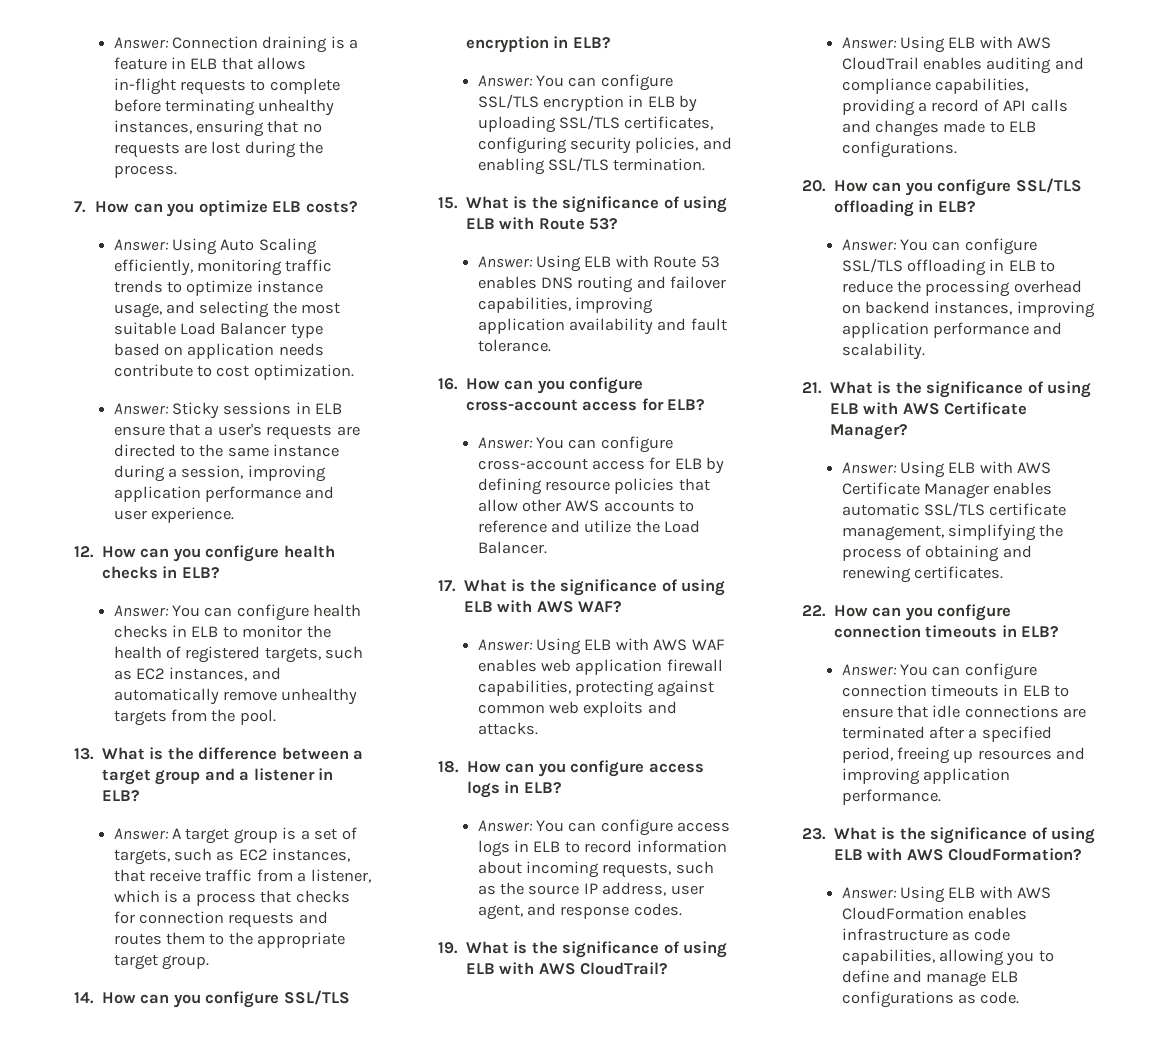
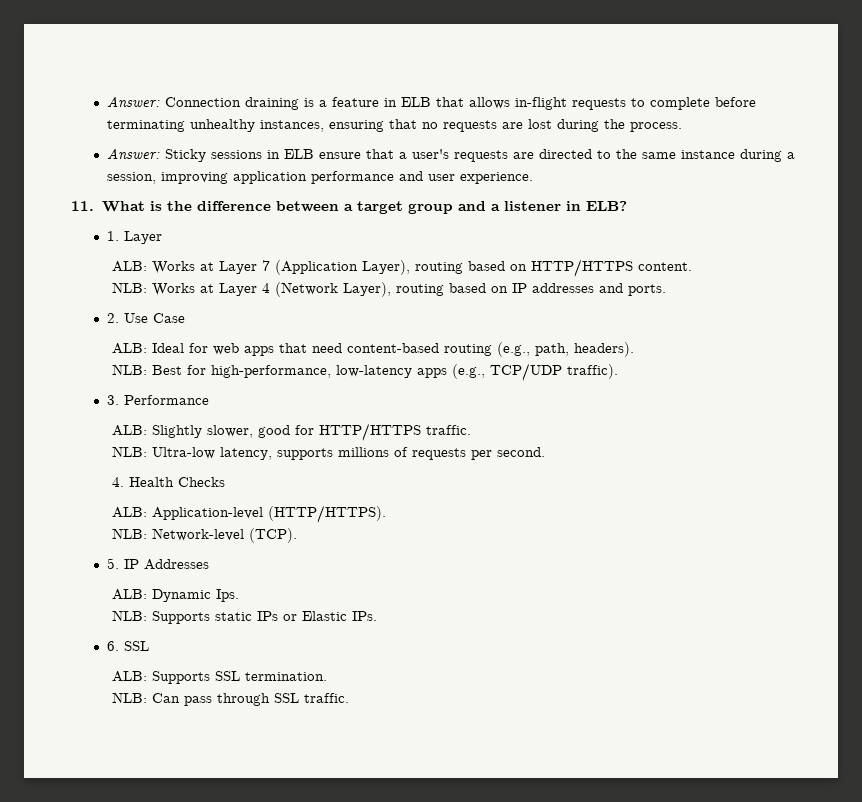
[73,200,358,217] [113,238,317,255] [113,259,333,276] [113,280,323,296] [113,301,341,318] [113,322,323,339] [113,343,324,359] [113,364,354,380] // 7. How can you optimize ELB costs? // Answer: Using Auto Scaling efficiently, monitoring traffic trends to optimize instance usage, and selecting the most suitable Load Balancer type based on application needs contribute to cost optimization. -> (683, 127) none
[73,545,335,562] [101,566,220,579] [113,604,362,621] [113,625,331,638] [113,646,364,663] [113,667,281,681] [113,688,358,705] [113,709,276,726] [73,748,94,760] 12. How can you configure health checks in ELB? // Answer: You can configure health checks in ELB to monitor the health of registered targets, such as EC2 instances, and automatically remove unhealthy targets from the pool. // 13. -> [71,201,95,211] 11.
[113,827,357,844] [113,848,351,865] [113,869,371,883] [113,890,350,906] [113,911,328,928] [113,932,346,948] [113,954,210,970] [73,990,350,1008] [465,36,611,53] [477,74,673,91] [477,94,698,112] [477,115,714,133] [477,137,732,154] [477,157,706,175] [437,196,728,213] [465,217,619,230] [477,255,720,272] [477,276,727,293] [477,297,654,314] [477,318,727,335] [477,339,551,352] [437,377,644,394] [465,398,706,411] [477,436,673,453] [477,457,725,474] [477,478,710,495] [477,499,695,512] [477,520,701,533] [477,541,547,554] [437,579,726,596] [463,600,623,613] [477,638,725,655] [477,659,723,675] [477,680,715,697] [477,701,677,717] [477,722,538,735] [437,760,704,777] [466,781,562,798] [477,819,731,836] [477,840,727,857] [477,861,714,878] [477,882,704,896] [477,903,682,920] [437,941,728,958] [465,962,669,975] [841,36,1052,53] [841,57,1084,74] [841,78,1029,94] [841,99,1068,116] [841,120,1037,137] [841,141,957,158] [801,178,1082,196] [833,200,976,217] [841,238,1037,255] [841,258,1056,276] [841,280,1082,297] [841,301,1095,318] [841,322,1063,338] [841,343,925,360] [801,381,1092,398] [829,402,1028,415] [829,424,908,440] [841,461,1052,478] [841,482,1053,499] [841,502,1067,517] [841,524,1064,541] [841,545,1032,562] [841,566,1004,583] [801,604,1012,621] [833,625,1060,638] [841,663,1037,680] [841,684,1070,697] [841,705,1087,718] [841,726,1052,742] [841,747,1086,764] [841,768,1011,785] [841,789,941,805] [801,827,1096,844] [833,848,1083,861] [841,886,1052,903] [841,907,1028,920] [841,928,1011,941] [841,949,1054,966] [841,970,1018,987] [841,991,1020,1008] Answer: A target group is a set of targets, such as EC2 instances, that receive traffic from a listener, which is a process that checks for connection requests and routes them to the appropriate target group. // 14. How can you configure SSL/TLS encryption in ELB? // Answer: You can configure SSL/TLS encryption in ELB by uploading SSL/TLS certificates, configuring security policies, and enabling SSL/TLS termination. // 15. What is the significance of using ELB with Route 53? // Answer: Using ELB with Route 53 enables DNS routing and failover capabilities, improving application availability and fault tolerance. // 16. How can you configure cross-account access for ELB? // Answer: You can configure cross-account access for ELB by defining resource policies that allow other AWS accounts to reference and utilize the Load Balancer. // 17. What is the significance of using ELB with AWS WAF? // Answer: Using ELB with AWS WAF enables web application firewall capabilities, protecting against common web exploits and attacks. // 18. How can you configure access logs in ELB? // Answer: You can configure access logs in ELB to record information about incoming requests, such as the source IP address, user agent, and response codes. // 19. What is the significance of using ELB with AWS CloudTrail? // Answer: Using ELB with AWS CloudTrail enables auditing and compliance capabilities, providing a record of API calls and changes made to ELB configurations. // 20. How can you configure SSL/TLS offloading in ELB? // Answer: You can configure SSL/TLS offloading in ELB to reduce the processing overhead on backend instances, improving application performance and scalability. // 21. What is the significance of using ELB with AWS Certificate Manager? // Answer: Using ELB with AWS Certificate Manager enables automatic SSL/TLS certificate management, simplifying the process of obtaining and renewing certificates. // 22. How can you configure connection timeouts in ELB? // Answer: You can configure connection timeouts in ELB to ensure that idle connections are terminated after a specified period, freeing up resources and improving application performance. // 23. What is the significance of using ELB with AWS CloudFormation? // Answer: Using ELB with AWS CloudFormation enables infrastructure as code capabilities, allowing you to define and manage ELB configurations as code. -> [107,231,163,244] [111,259,692,277] [111,282,666,297] [107,313,186,323] [111,342,634,357] [111,363,618,381] [107,395,210,405] [111,423,471,441] [111,446,545,460] [111,477,225,487] [111,505,386,523] [111,528,297,543] [107,558,210,570] [111,589,239,602] [111,610,377,624] [107,641,150,651] [111,671,327,684] [111,692,349,706] 1. Layer // ALB: Works at Layer 7 (Application Layer), routing based on HTTP/HTTPS content. // NLB: Works at Layer 4 (Network Layer), routing based on IP addresses and ports. // 2. Use Case // ALB: Ideal for web apps that need content-based routing (e.g., path, headers). // NLB: Best for high-performance, low-latency apps (e.g., TCP/UDP traffic). // 3. Performance // ALB: Slightly slower, good for HTTP/HTTPS traffic. // NLB: Ultra-low latency, supports millions of requests per second. // 4. Health Checks // ALB: Application-level (HTTP/HTTPS). // NLB: Network-level (TCP). // 5. IP Addresses // ALB: Dynamic Ips. // NLB: Supports static IPs or Elastic IPs. // 6. SSL // ALB: Supports SSL termination. // NLB: Can pass through SSL traffic.

